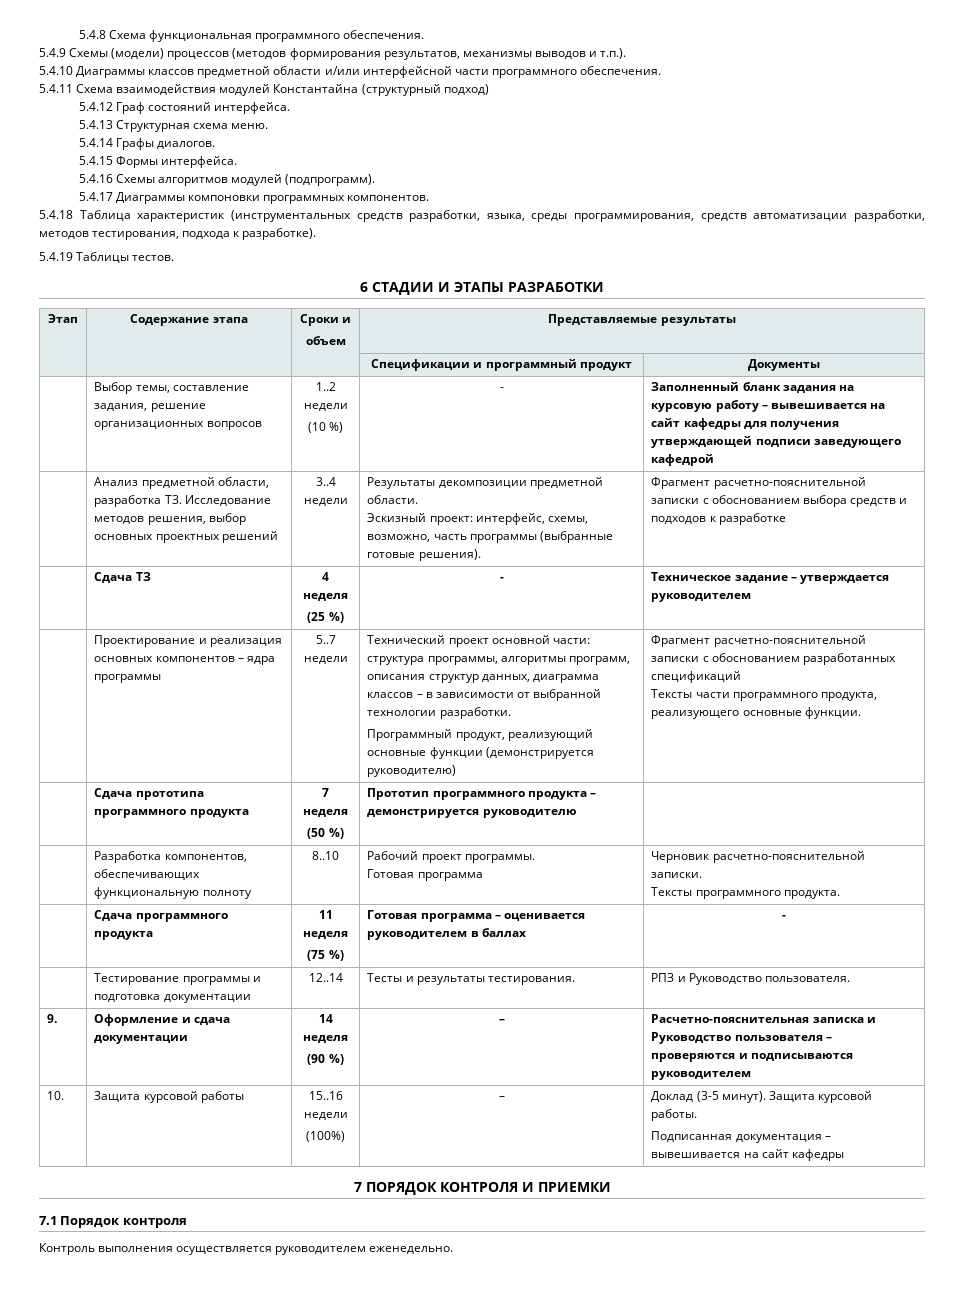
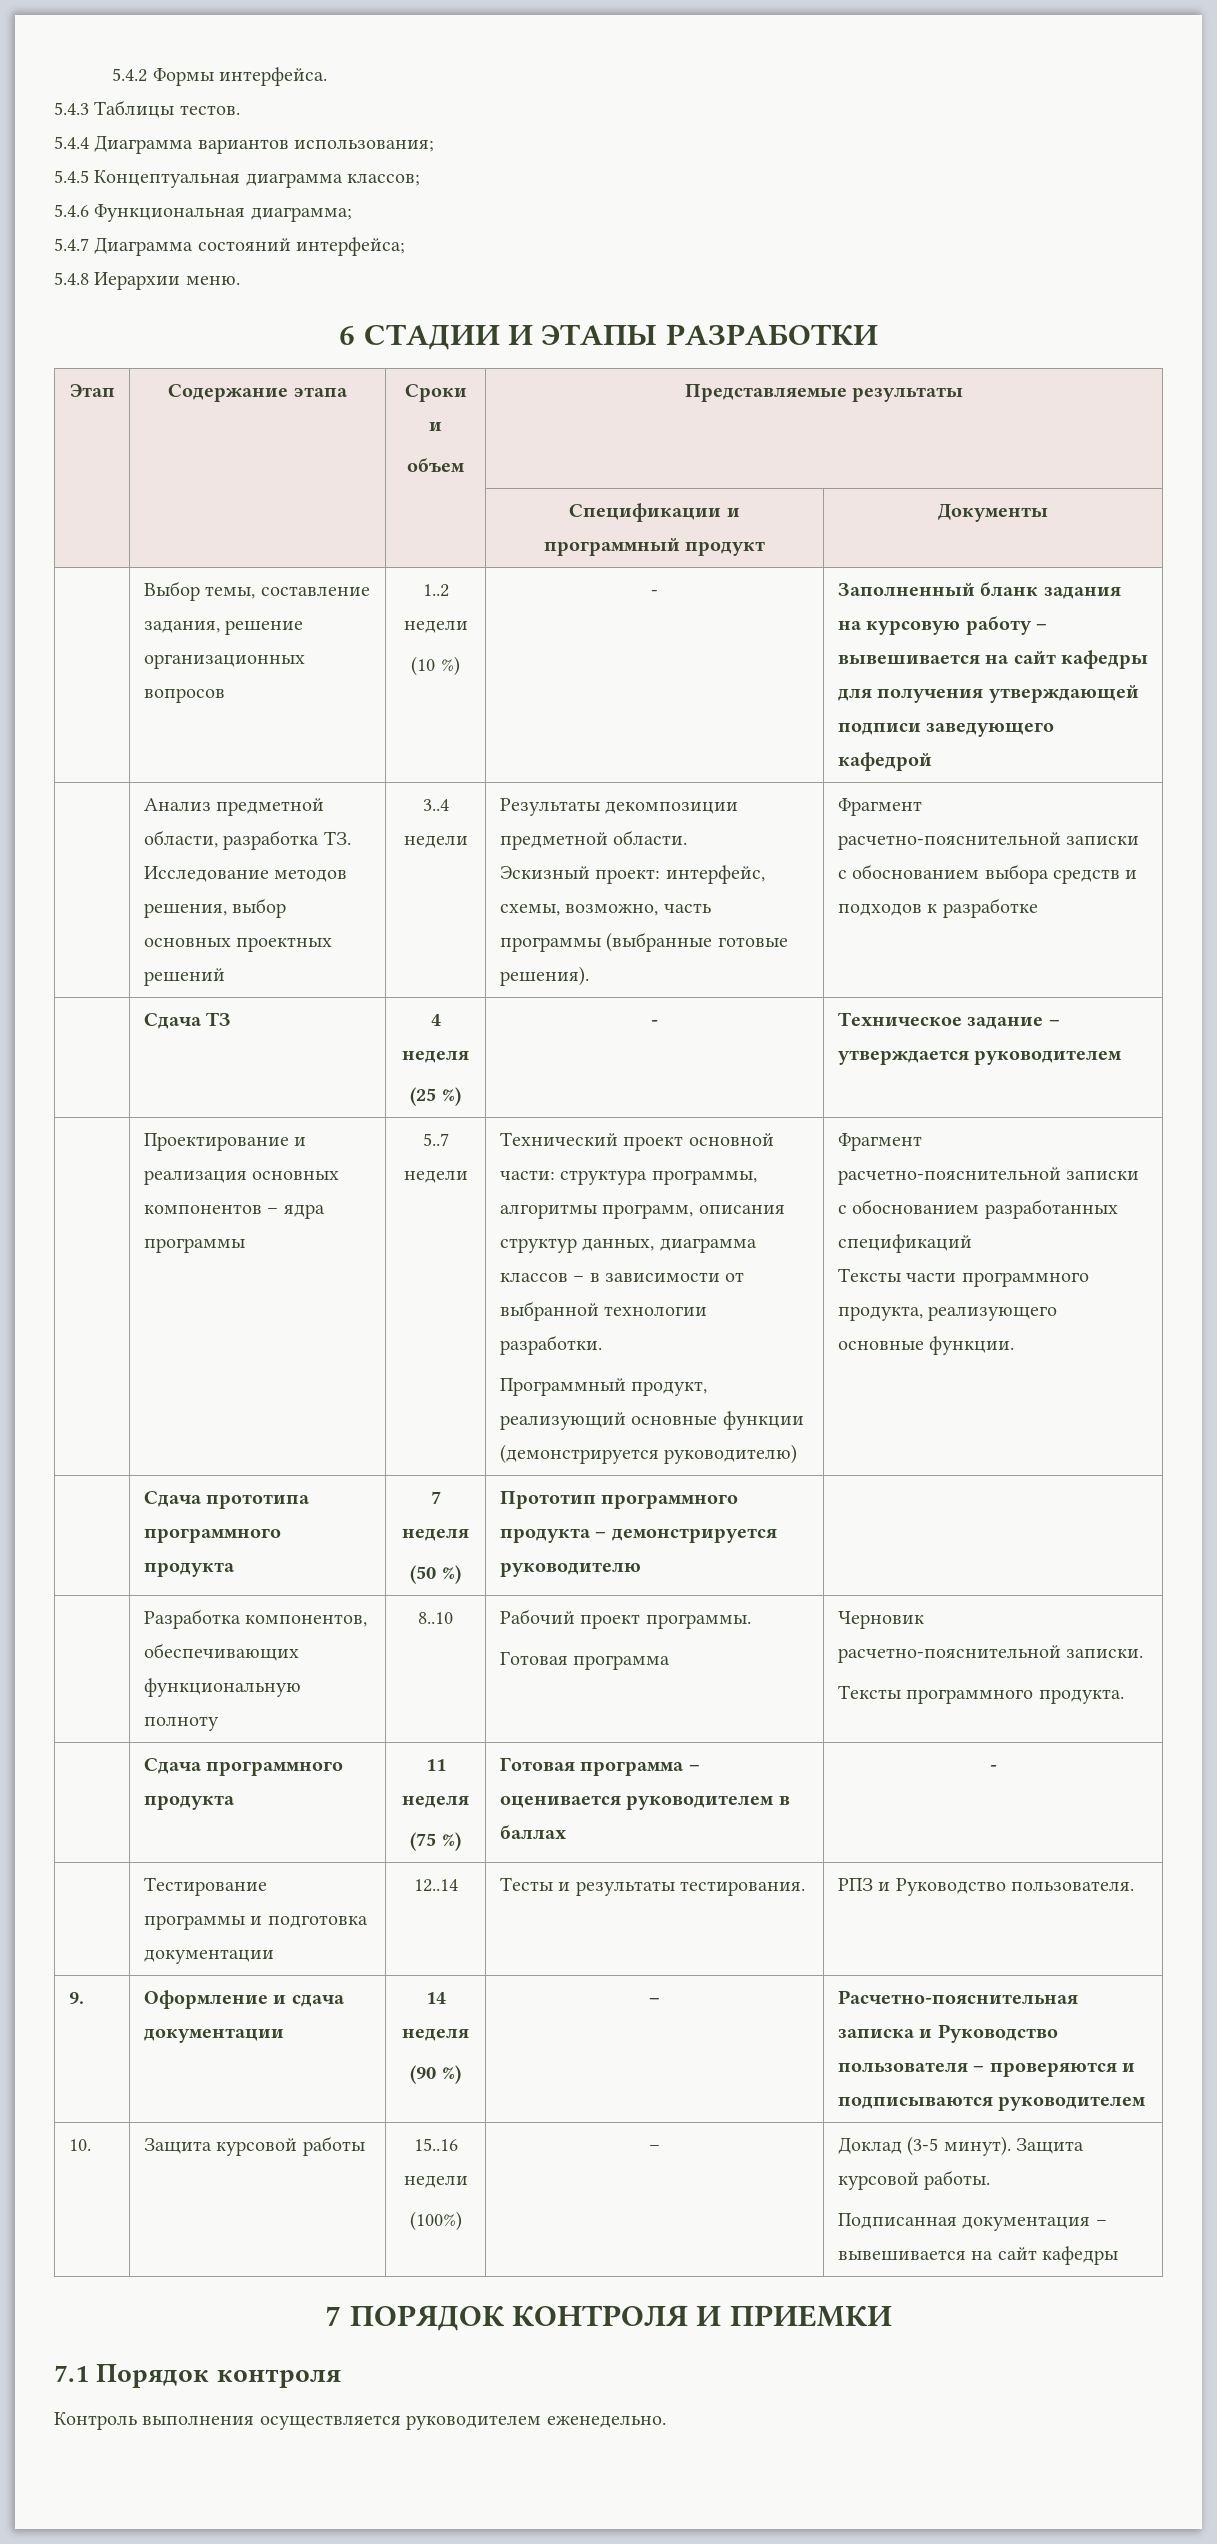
[79,30,425,42] [39,48,627,60] [39,66,661,78] [39,84,489,96] [79,102,291,114] [79,120,269,132] [79,138,216,150] [79,156,238,168] [79,174,376,186] [79,192,430,204] [39,210,925,222] [39,228,317,240] [39,252,175,263] 5.4.8 Схема функциональная программного обеспечения. // 5.4.9 Схемы (модели) процессов (методов формирования результатов, механизмы выводов и т.п.). // 5.4.10 Диаграммы классов предметной области и/или интерфейсной части программного обеспечения. // 5.4.11 Схема взаимодействия модулей Константайна (структурный подход) // 5.4.12 Граф состояний интерфейса. // 5.4.13 Структурная схема меню. // 5.4.14 Графы диалогов. // 5.4.15 Формы интерфейса. // 5.4.16 Схемы алгоритмов модулей (подпрограмм). // 5.4.17 Диаграммы компоновки программных компонентов. // 5.4.18 Таблица характеристик (инструментальных средств разработки, языка, среды программирования, средств автоматизации разработки, методов тестирования, подхода к разработке). // 5.4.19 Таблицы тестов. -> [112,67,327,86] [54,100,240,118] [54,135,435,154] [54,170,421,188] [54,204,352,222] [54,237,406,256] [54,272,240,290] 5.4.2 Формы интерфейса. // 5.4.3 Таблицы тестов. // 5.4.4 Диаграмма вариантов использования; // 5.4.5 Концептуальная диаграмма классов; // 5.4.6 Функциональная диаграмма; // 5.4.7 Диаграмма состояний интерфейса; // 5.4.8 Иерархии меню.

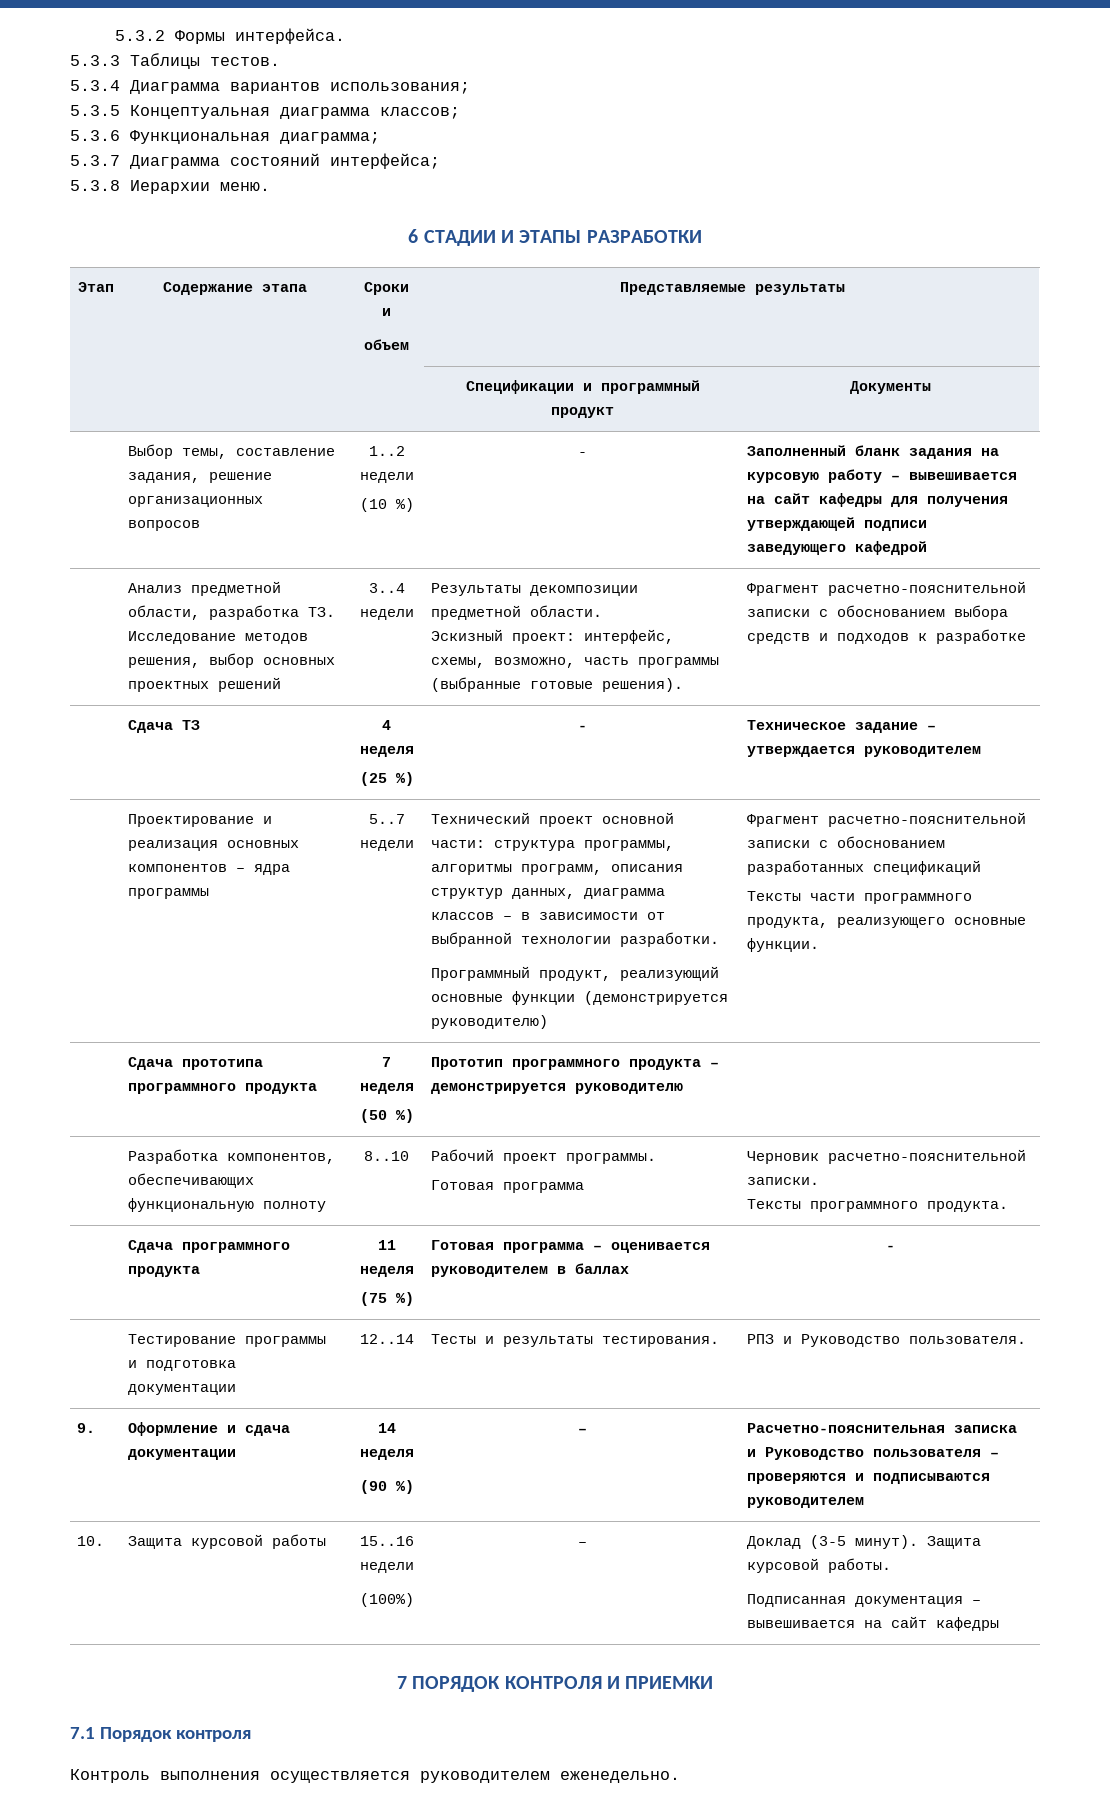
[112,68,148,82] 5.4.2 -> [114,30,165,41] 5.3.2
[54,102,89,115] 5.4.3 -> [70,55,120,66] 5.3.3
[54,136,89,149] 5.4.4 -> [70,80,120,91] 5.3.4
[54,170,89,183] 5.4.5 -> [70,105,120,116] 5.3.5
[54,204,89,217] 5.4.6 -> [70,130,120,141] 5.3.6
[54,238,89,251] 5.4.7 -> [70,155,120,166] 5.3.7
[54,272,89,285] 5.4.8 -> [70,180,120,191] 5.3.8

